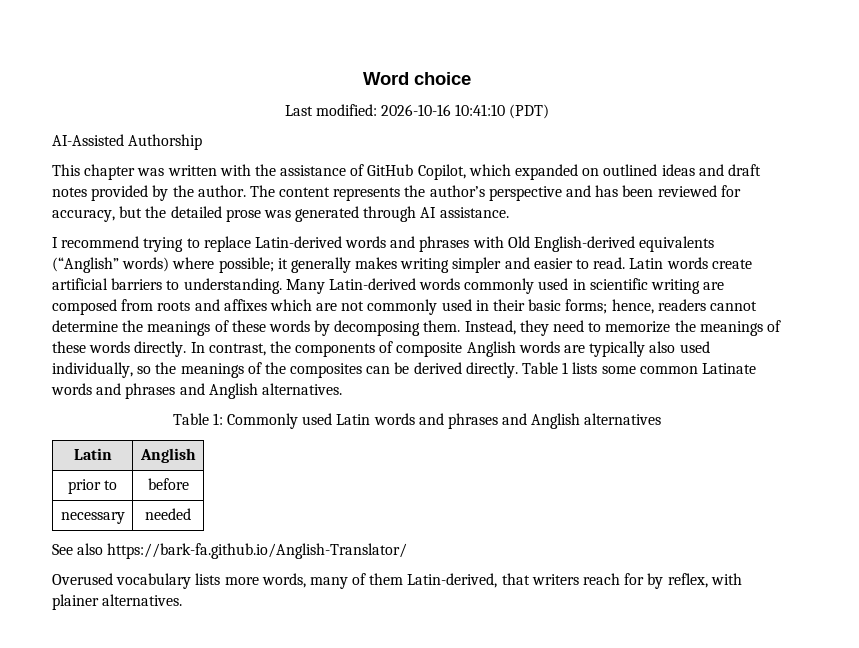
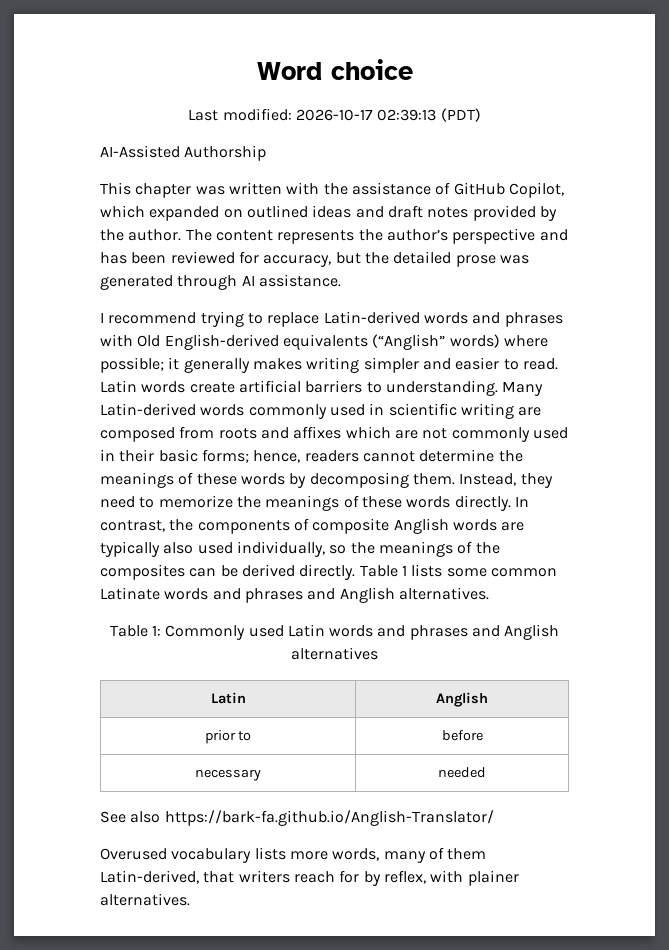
[381,104,506,116] 2026-10-16 10:41:10 -> [296,109,437,121] 2026-10-17 02:39:13

